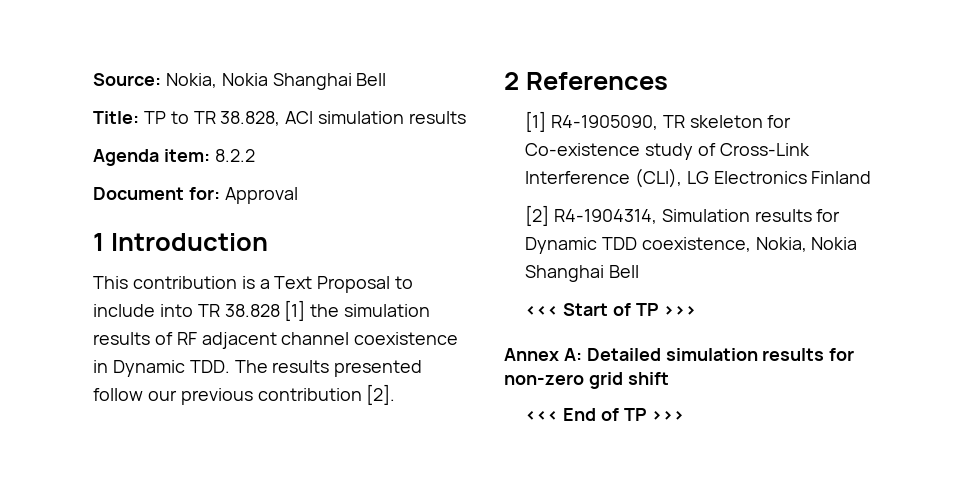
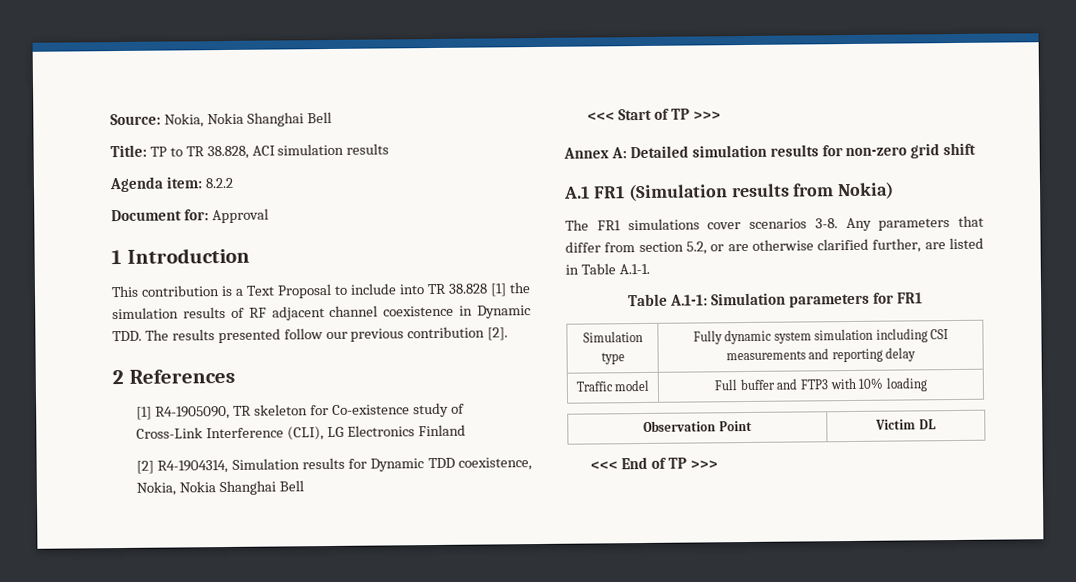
(669, 378) none -> [563,181,895,202] [565,215,984,232] [565,237,984,255] [565,263,650,275] [628,292,923,308] [582,330,643,343] [600,352,625,365] [692,328,950,345] [725,347,917,363] [575,379,650,392] [714,377,927,392] [643,420,752,432] [875,419,936,430] // A.1 FR1 (Simulation results from Nokia) // The FR1 simulations cover scenarios 3-8. Any parameters that differ from section 5.2, or are otherwise clarified further, are listed in Table A.1-1. // Table A.1-1: Simulation parameters for FR1 // Simulation type | Fully dynamic system simulation including CSI measurements and reporting delay // Traffic model | Full buffer and FTP3 with 10% loading // Observation Point | Victim DL

